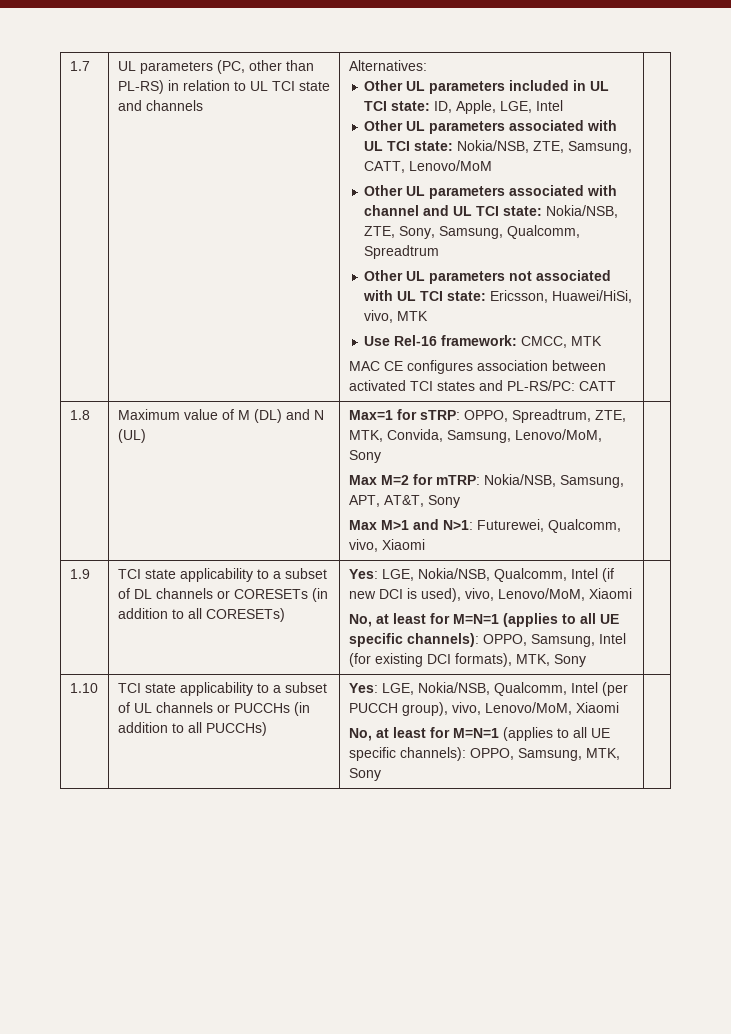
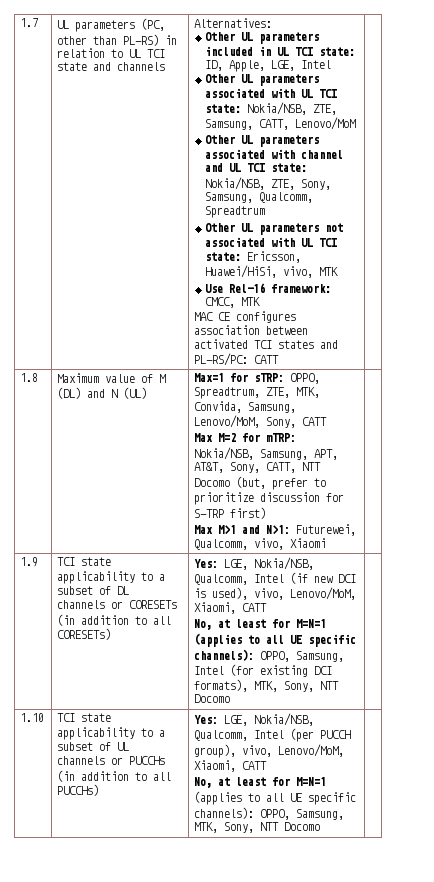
[348,450,381,463] Sony -> [266,417,328,428] Sony, CATT
[427,495,460,508] Sony -> [230,462,322,473] [194,476,327,490] [194,492,345,505] [194,507,267,519] Sony, CATT, NTT Docomo (but, prefer to prioritize discussion for S-TRP first)
[588,588,632,599] Xiaomi -> [194,602,268,614] Xiaomi, CATT
[553,654,586,667] Sony -> [284,681,340,692] [194,694,231,703] Sony, NTT Docomo
[575,702,619,713] Xiaomi -> [194,760,268,772] Xiaomi, CATT
[348,768,381,781] Sony -> [224,822,321,833] Sony, NTT Docomo

